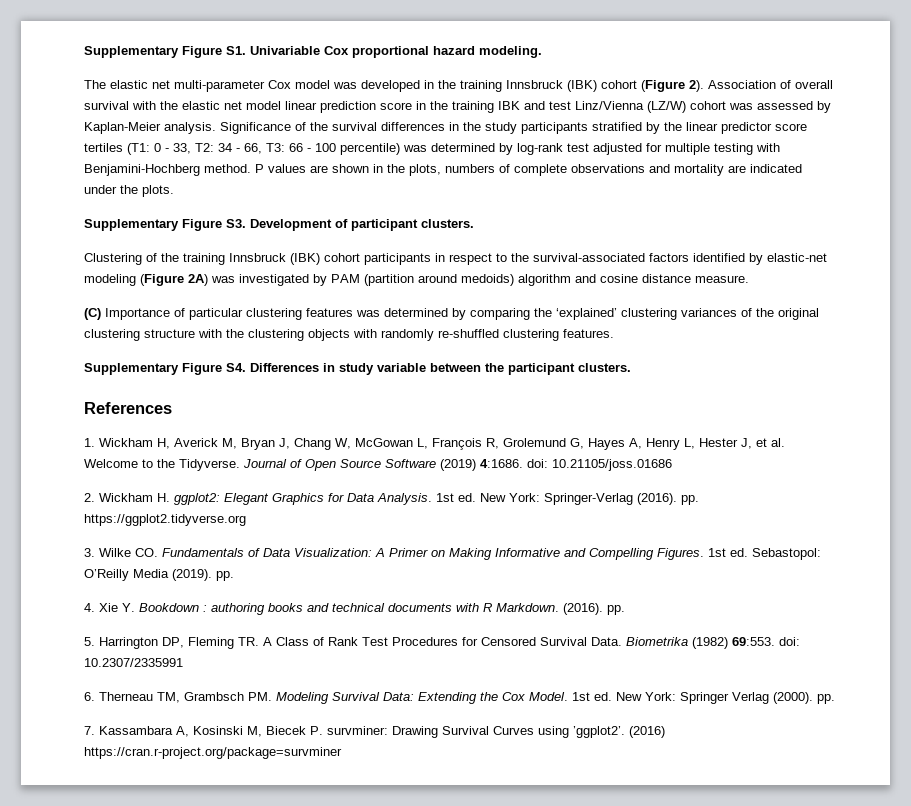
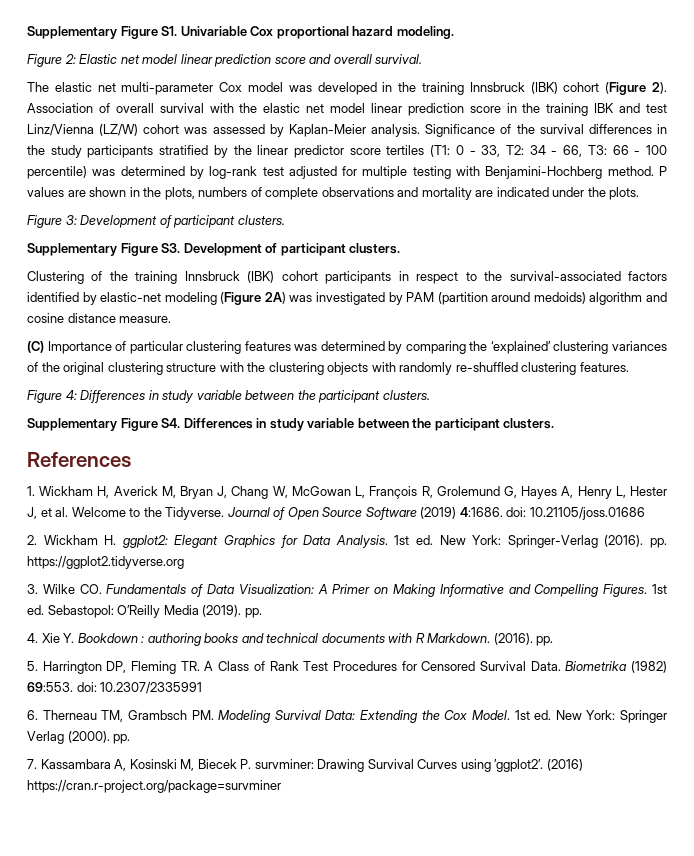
(542, 52) none -> [27,54,423,67] // Figure 2: Elastic net model linear prediction score and overall survival.
(174, 191) none -> [27,215,285,228] // Figure 3: Development of participant clusters.
(614, 333) none -> [27,390,430,403] // Figure 4: Differences in study variable between the participant clusters.

